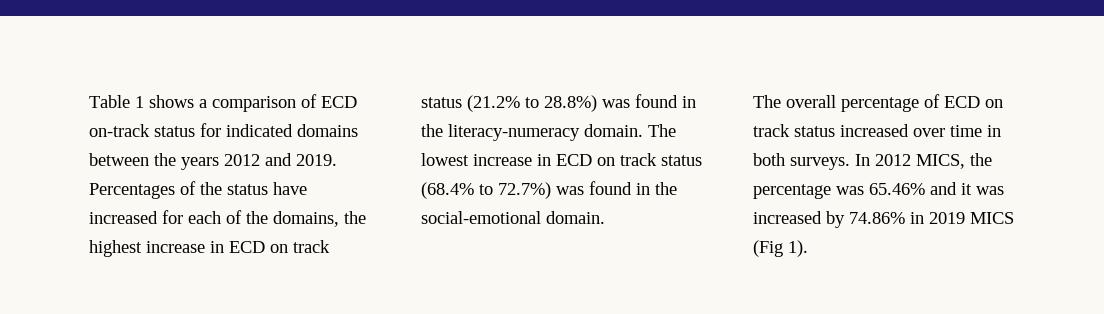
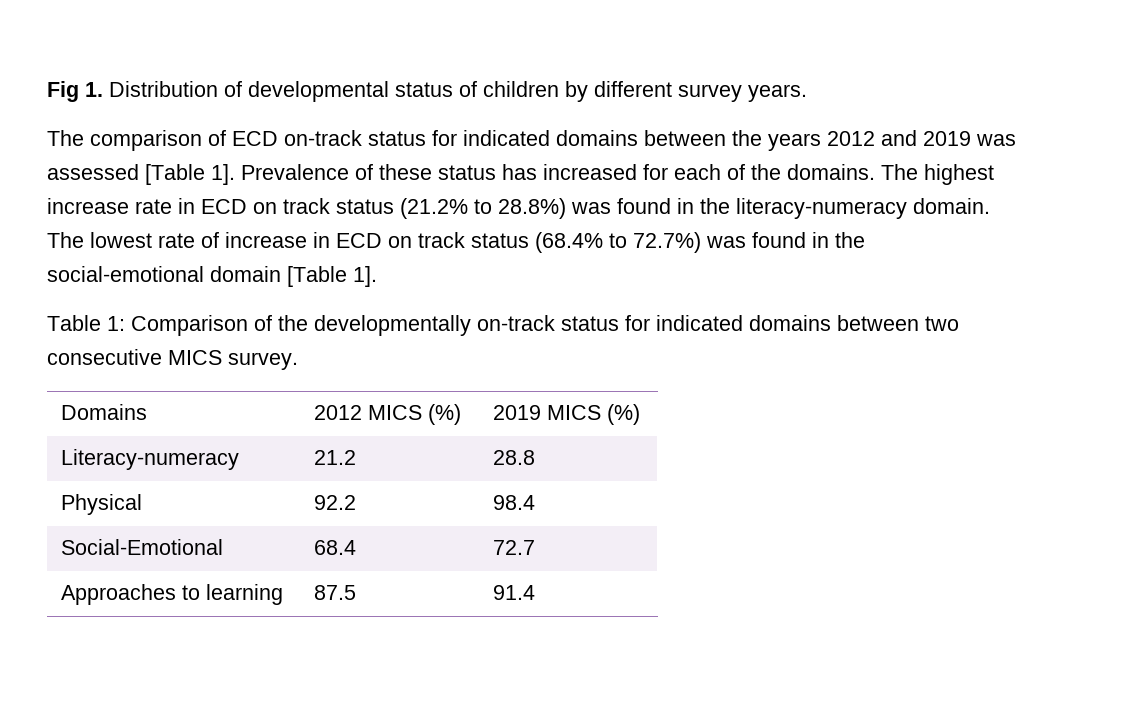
[89,95,207,108] Table 1 shows a -> [47,81,807,102] [47,130,84,146] Fig 1. Distribution of developmental status of children by different survey years. // The
[296,154,337,166] [89,181,307,199] 2019. Percentages of the status have -> [923,131,1016,146] [47,164,537,185] 2019 was assessed [Table 1]. Prevalence of these status has
[273,211,366,227] domains, the -> [787,164,918,180] domains. The
(205, 247) none -> [135,199,172,214] rate
(469, 159) none -> [158,232,219,248] rate of
[546,211,605,224] [753,94,1003,112] [753,124,1001,137] [753,153,992,170] [753,182,1004,199] [753,211,1014,228] [753,240,808,257] domain. // The overall percentage of ECD on track status increased over time in both surveys. In 2012 MICS, the percentage was 65.46% and it was increased by 74.86% in 2019 MICS (Fig 1). -> [210,266,377,287] [47,315,959,336] [47,349,298,370] [60,404,147,420] [313,404,461,425] [492,404,640,425] [60,449,239,470] [313,450,356,465] [492,450,535,465] [60,494,142,515] [313,495,356,510] [492,495,535,510] [60,539,223,555] [313,540,356,555] [492,540,535,555] [60,584,283,605] [313,585,356,600] [492,585,535,600] domain [Table 1]. // Table 1: Comparison of the developmentally on-track status for indicated domains between two consecutive MICS survey. // Domains | 2012 MICS (%) | 2019 MICS (%) // Literacy-numeracy | 21.2 | 28.8 // Physical | 92.2 | 98.4 // Social-Emotional | 68.4 | 72.7 // Approaches to learning | 87.5 | 91.4

